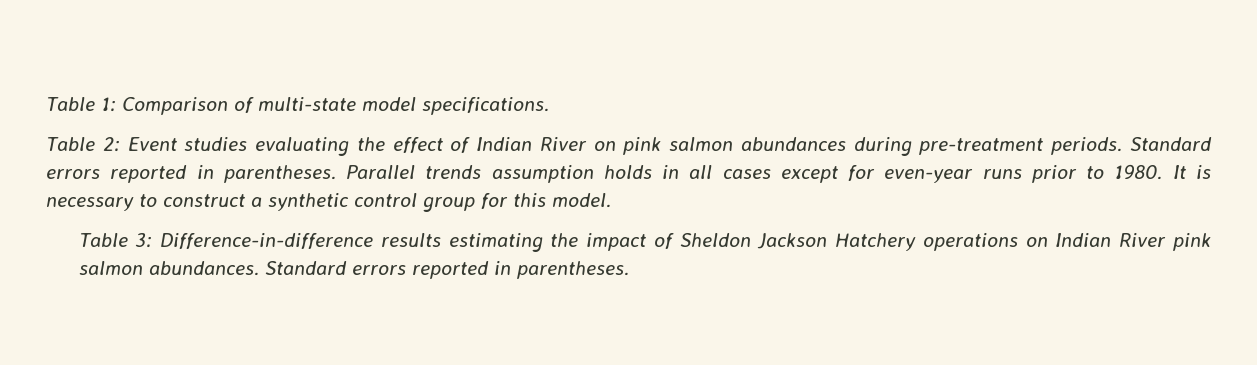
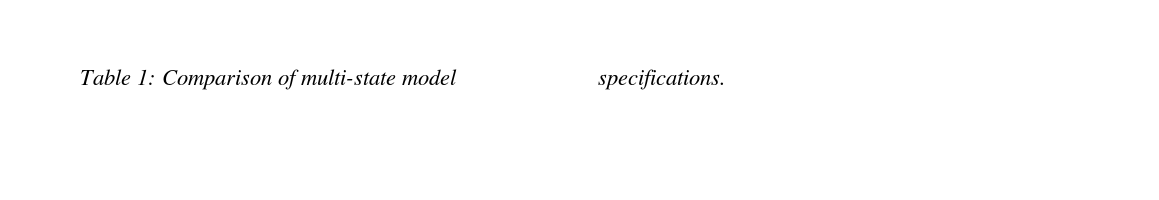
[46,137,1212,156] [46,164,1212,183] [46,193,611,212] [78,233,1211,252] [78,261,629,279] // Table 2: Event studies evaluating the effect of Indian River on pink salmon abundances during pre-treatment periods. Standard errors reported in parentheses. Parallel trends assumption holds in all cases except for even-year runs prior to 1980. It is necessary to construct a synthetic control group for this model. // Table 3: Difference-in-difference results estimating the impact of Sheldon Jackson Hatchery operations on Indian River pink salmon abundances. Standard errors reported in parentheses. -> (726, 79) none

